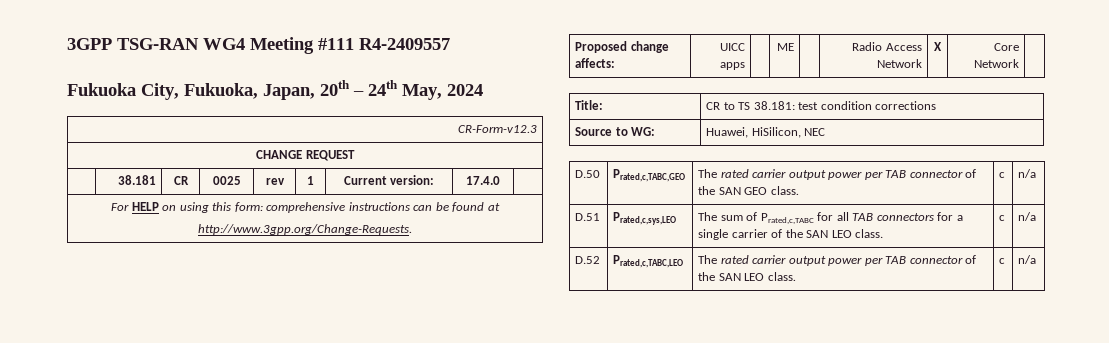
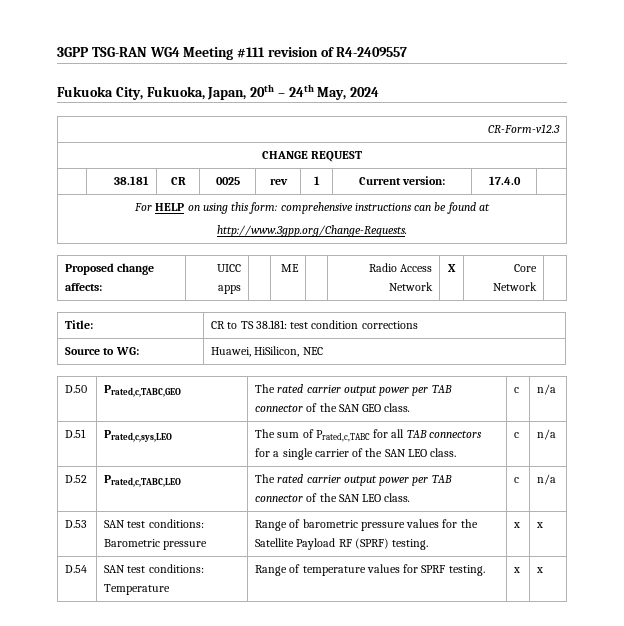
(354, 44) none -> [267,47,334,57] revision of
(1037, 259) none -> [65,520,88,528] [104,519,204,528] [104,539,208,550] [255,519,478,531] [255,538,429,550] [513,522,521,528] [536,522,544,528] [65,565,88,573] [104,564,204,573] [104,584,171,595] [255,564,485,576] [513,567,521,573] [536,567,544,573] // D.53 | SAN test conditions: Barometric pressure | Range of barometric pressure values for the Satellite Payload RF (SPRF) testing. | x | x // D.54 | SAN test conditions: Temperature | Range of temperature values for SPRF testing. | x | x

